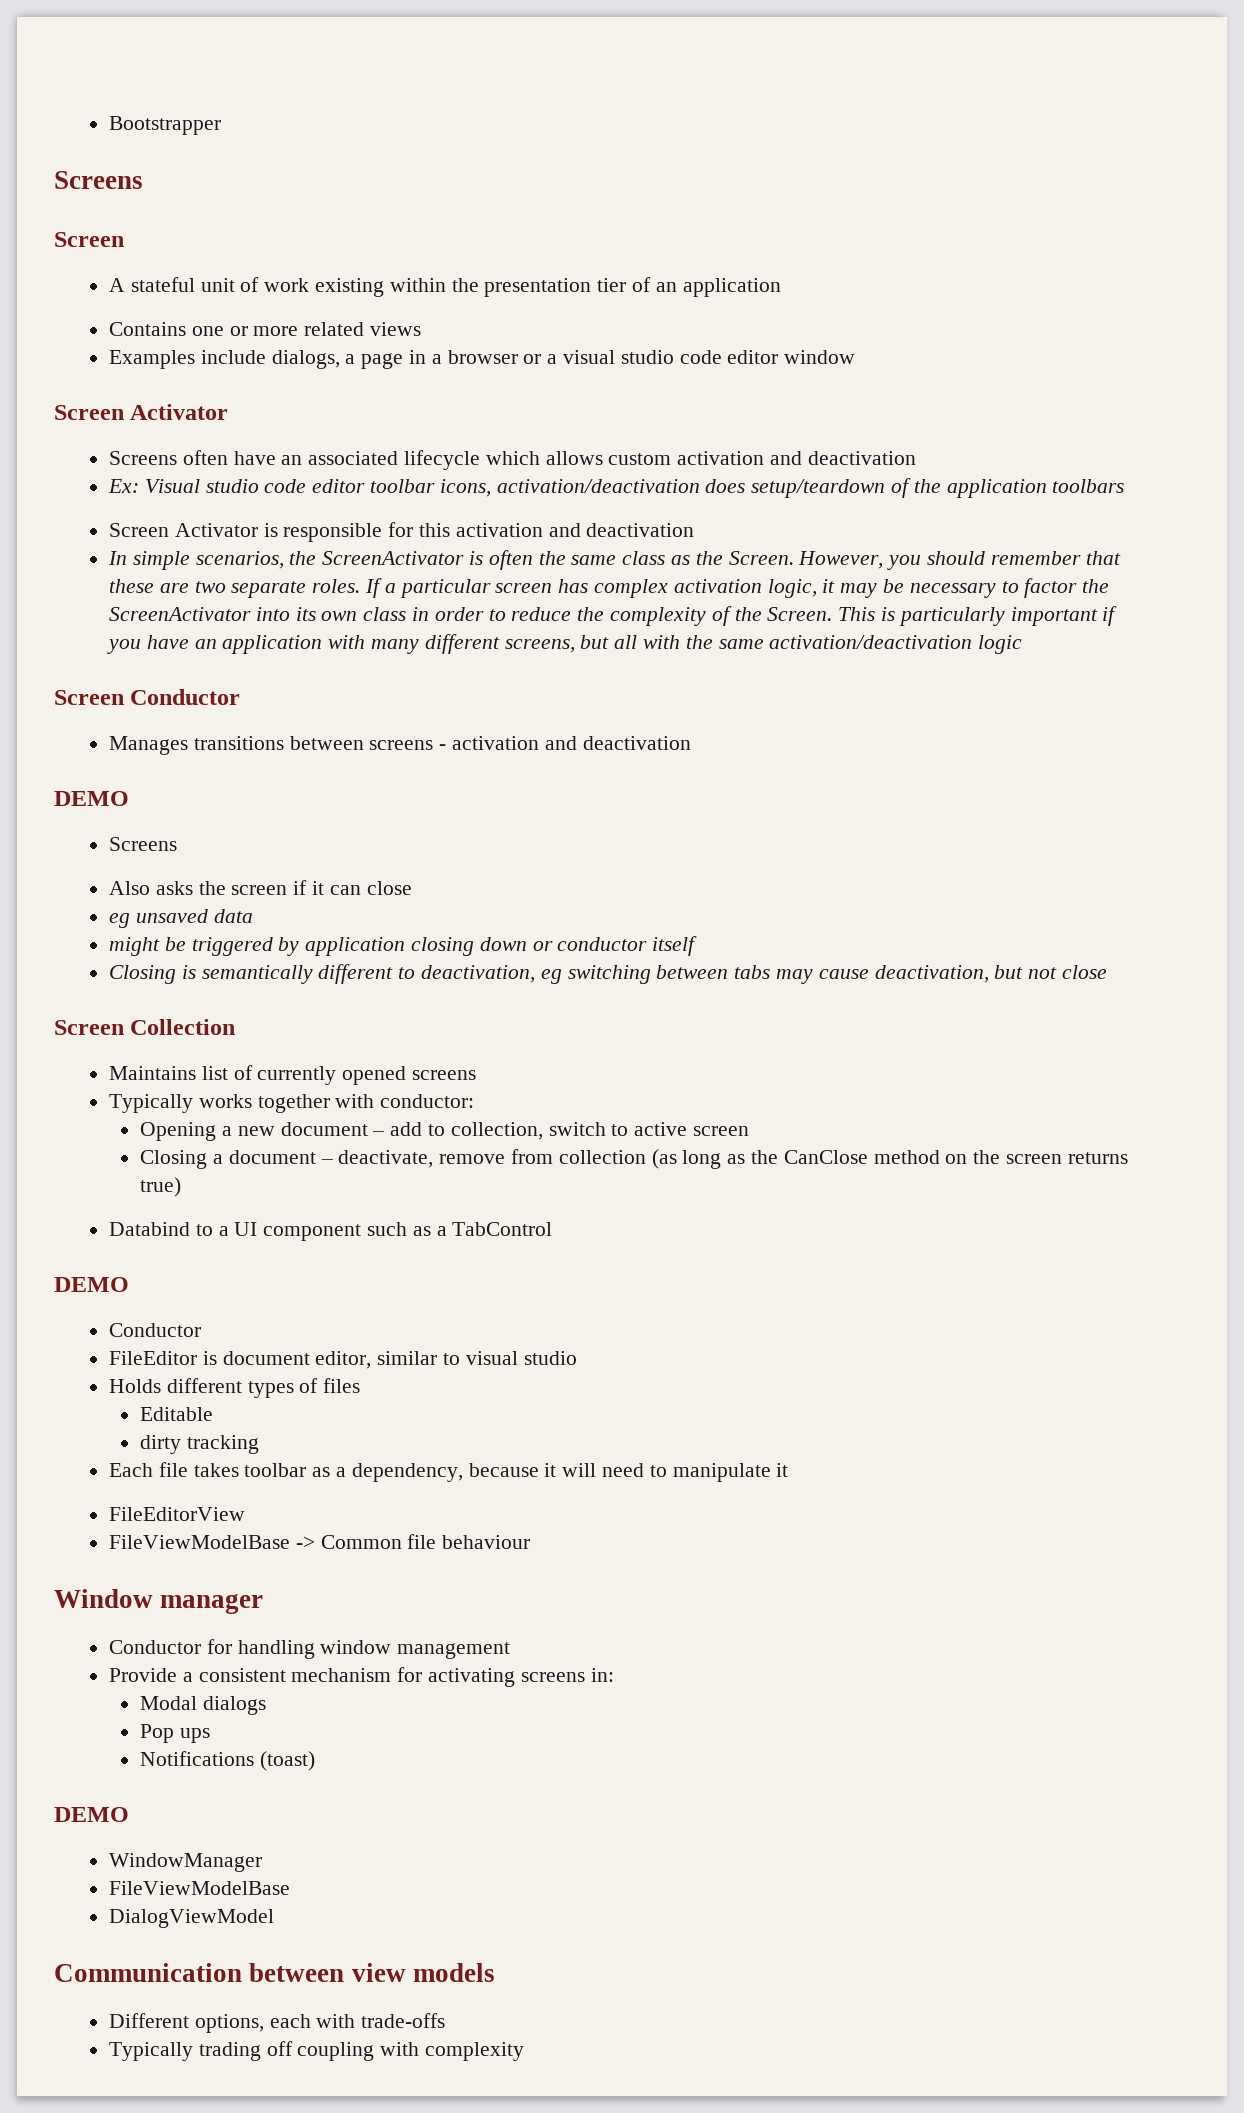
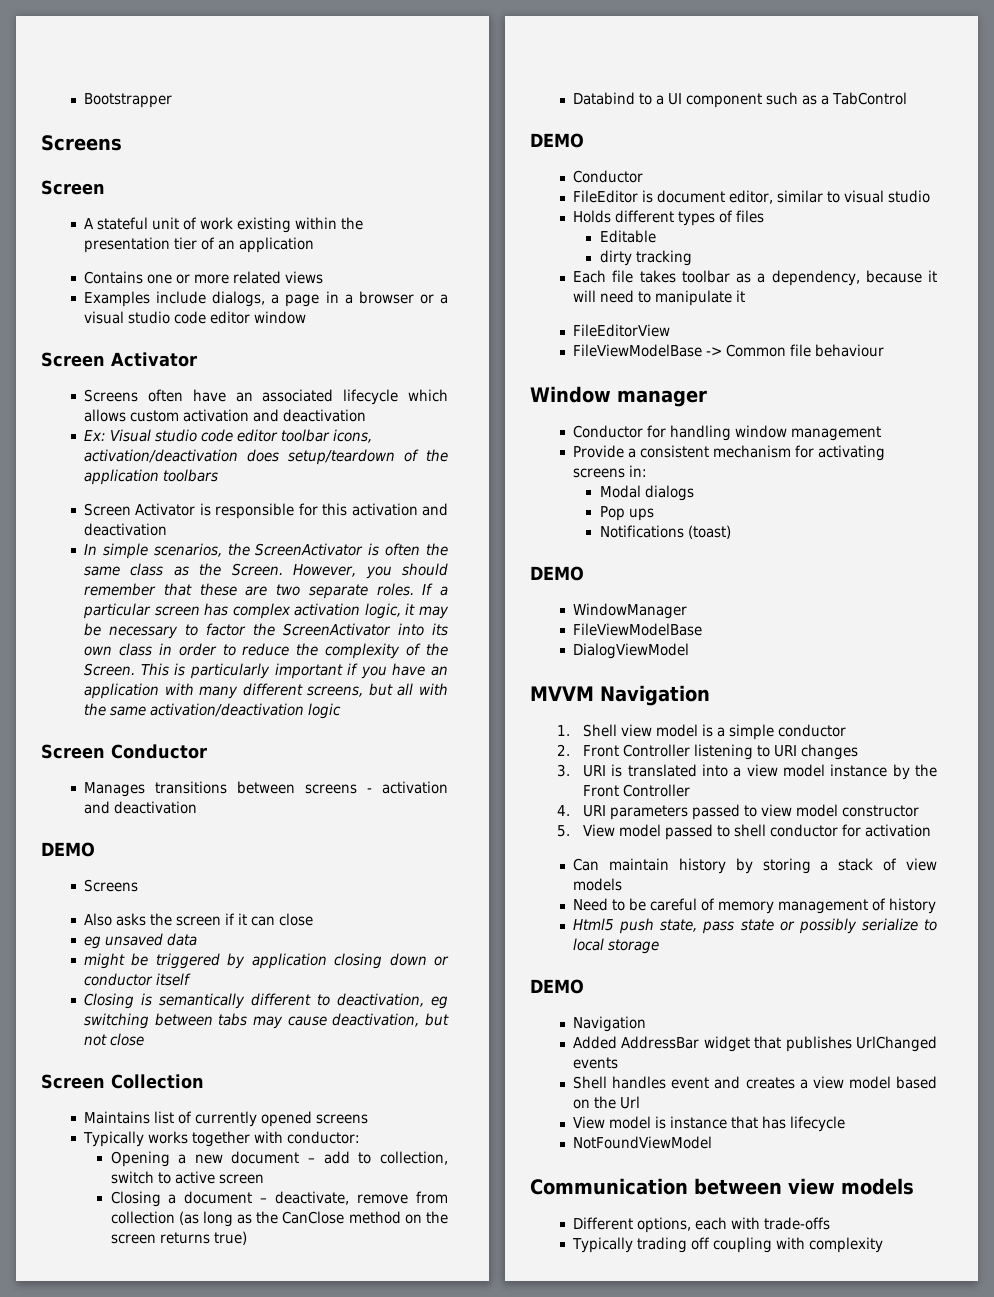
(274, 1918) none -> [530,685,710,706] [556,724,847,740] [556,744,859,760] [556,764,937,780] [583,784,691,797] [556,804,920,820] [556,824,932,840] [573,858,937,874] [573,878,623,891] [573,898,937,914] [573,918,937,934] [573,938,660,954] [530,979,584,994] [573,1016,647,1032] [573,1036,937,1052] [573,1057,619,1069] [573,1076,937,1089] [573,1096,641,1109] [573,1116,846,1132] [573,1136,713,1149] // MVVM Navigation // 1. Shell view model is a simple conductor // 2. Front Controller listening to URI changes // 3. URI is translated into a view model instance by the Front Controller // 4. URI parameters passed to view model constructor // 5. View model passed to shell conductor for activation // Can maintain history by storing a stack of view models // Need to be careful of memory management of history // Html5 push state, pass state or possibly serialize to local storage // DEMO // Navigation // Added AddressBar widget that publishes UrlChanged events // Shell handles event and creates a view model based on the Url // View model is instance that has lifecycle // NotFoundViewModel

